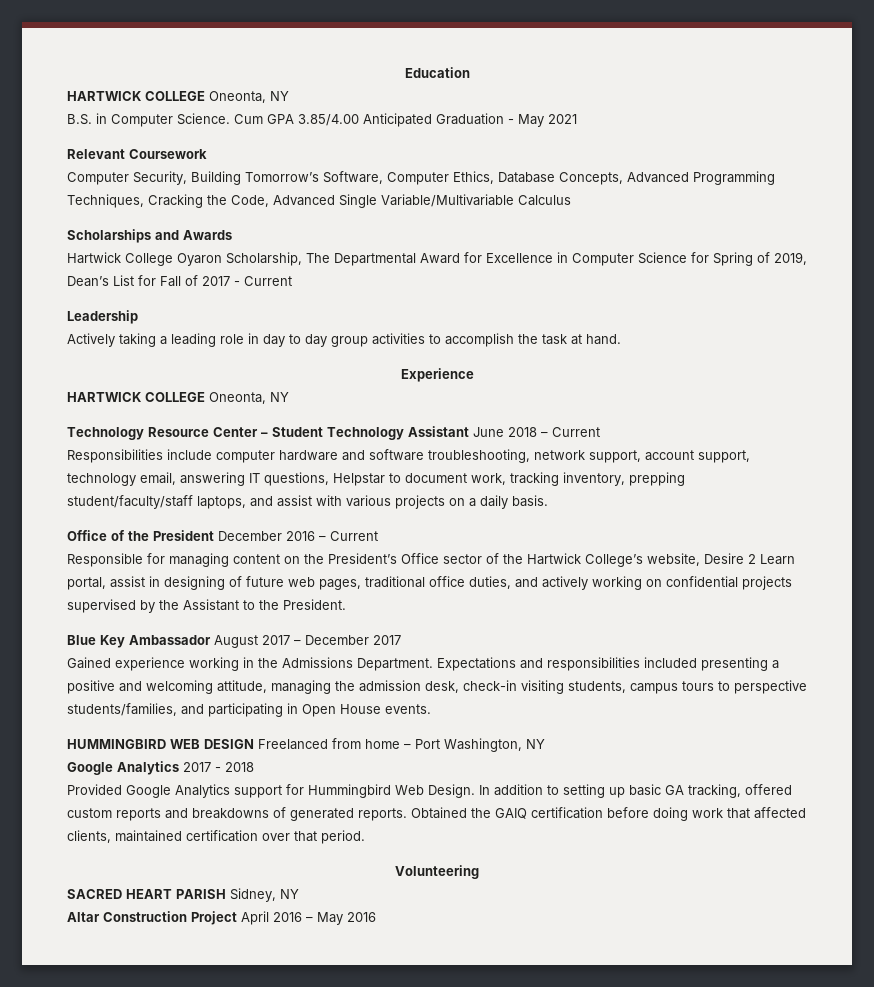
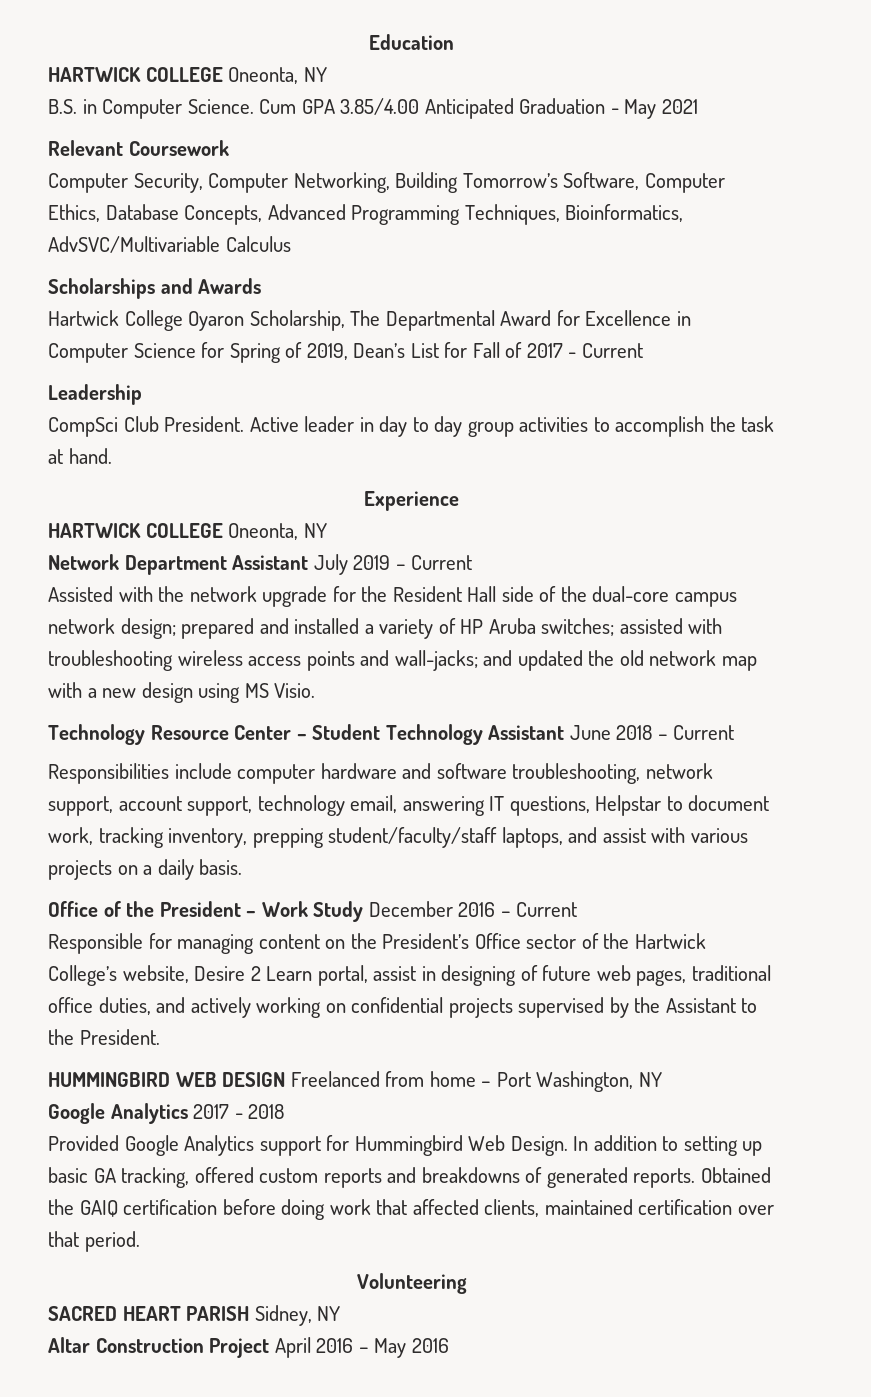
(187, 178) none -> [208,172,390,193] Computer Networking,
[148,194,514,208] Cracking the Code, Advanced Single Variable/Multivariable -> [565,204,684,222] [48,236,220,253] Bioinformatics, AdvSVC/Multivariable
[67,333,244,347] Actively taking a leading role -> [48,416,355,437] CompSci Club President. Active leader
(289, 397) none -> [48,554,473,575] [48,586,737,607] [48,618,723,639] [48,650,757,671] [48,682,316,703] // Network Department Assistant July 2019 – Current // Assisted with the network upgrade for the Resident Hall side of the dual-core campus network design; prepared and installed a variety of HP Aruba switches; assisted with troubleshooting wireless access points and wall-jacks; and updated the old network map with a new design using MS Visio.
(214, 535) none -> [246,901,364,922] – Work Study
[67,635,401,648] [67,657,779,671] [67,680,807,694] [67,703,431,717] // Blue Key Ambassador August 2017 – December 2017 // Gained experience working in the Admissions Department. Expectations and responsibilities included presenting a positive and welcoming attitude, managing the admission desk, check-in visiting students, campus tours to perspective students/families, and participating in Open House events. -> (160, 1037) none

